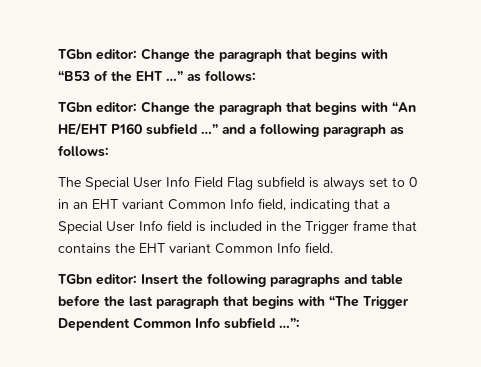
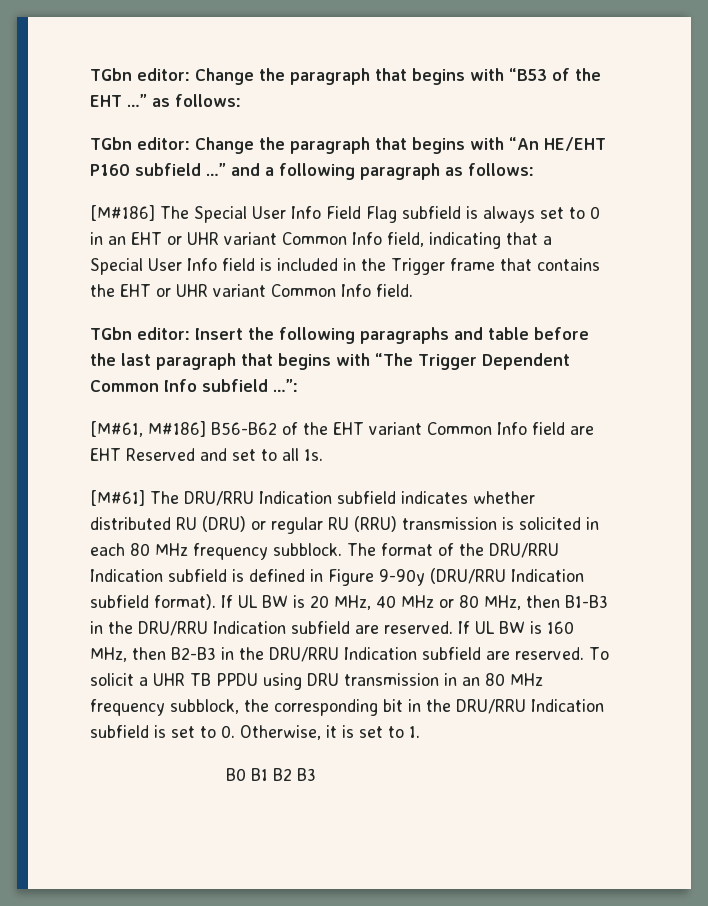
(109, 151) none -> [90,205,155,221] [M#186]
(118, 204) none -> [167,232,219,245] or UHR
(165, 248) none -> [156,284,208,297] or UHR
(300, 323) none -> [90,421,594,437] [90,448,323,461] [90,490,535,506] [90,516,599,534] [90,543,559,560] [90,568,584,586] [90,594,608,610] [90,621,574,636] [90,647,609,662] [90,673,543,690] [90,699,604,716] [90,725,420,740] [226,768,317,781] // [M#61, M#186] B56-B62 of the EHT variant Common Info field are EHT Reserved and set to all 1s. // [M#61] The DRU/RRU Indication subfield indicates whether distributed RU (DRU) or regular RU (RRU) transmission is solicited in each 80 MHz frequency subblock. The format of the DRU/RRU Indication subfield is defined in Figure 9-90y (DRU/RRU Indication subfield format). If UL BW is 20 MHz, 40 MHz or 80 MHz, then B1-B3 in the DRU/RRU Indication subfield are reserved. If UL BW is 160 MHz, then B2-B3 in the DRU/RRU Indication subfield are reserved. To solicit a UHR TB PPDU using DRU transmission in an 80 MHz frequency subblock, the corresponding bit in the DRU/RRU Indication subfield is set to 0. Otherwise, it is set to 1. // B0 B1 B2 B3

